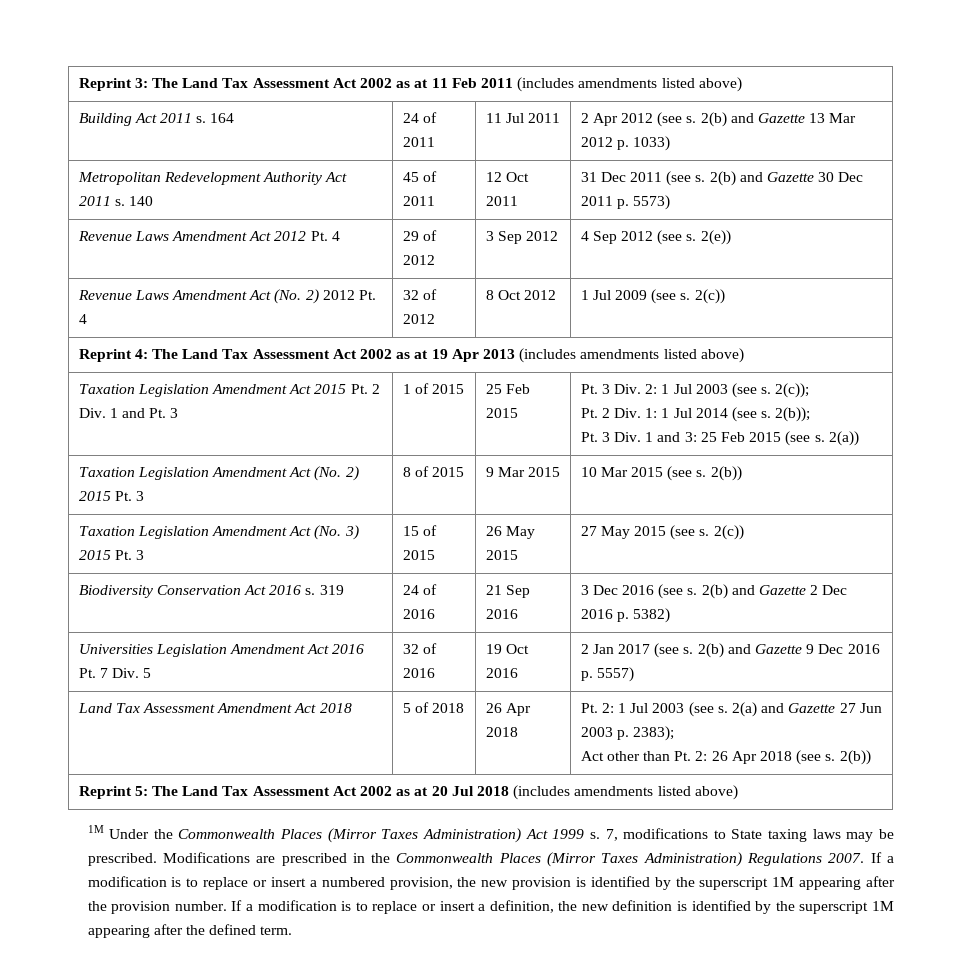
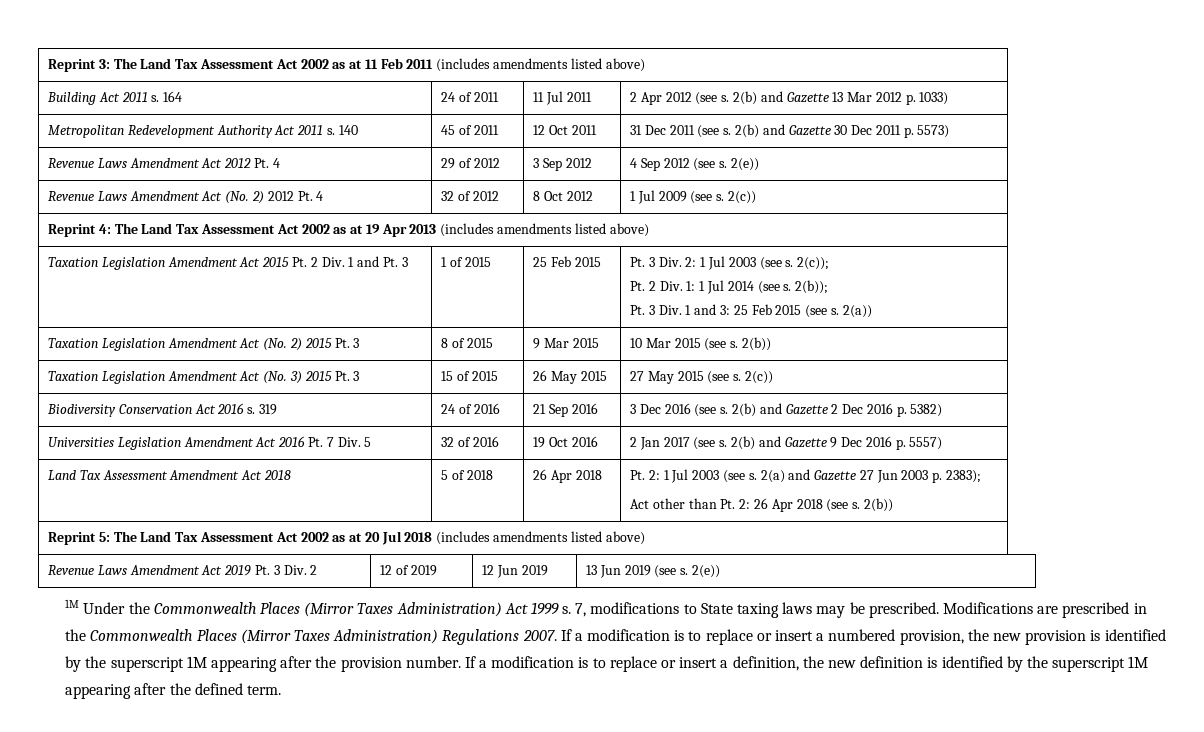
(738, 792) none -> [48,565,318,576] [380,565,437,576] [482,565,548,578] [586,565,720,578] // Revenue Laws Amendment Act 2019 Pt. 3 Div. 2 | 12 of 2019 | 12 Jun 2019 | 13 Jun 2019 (see s. 2(e))

